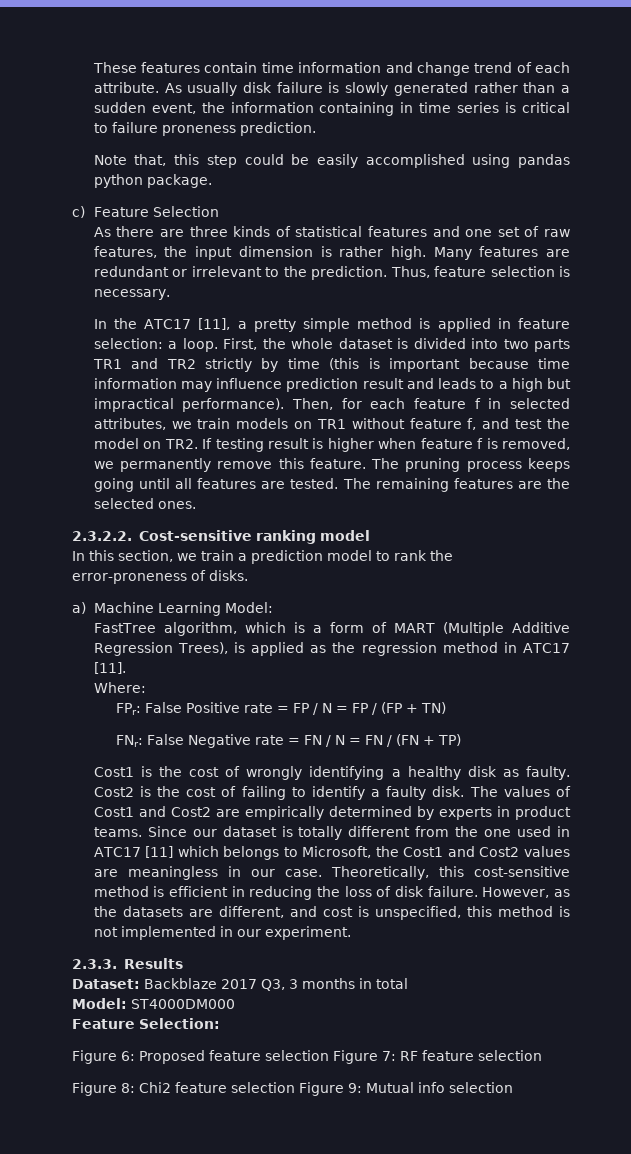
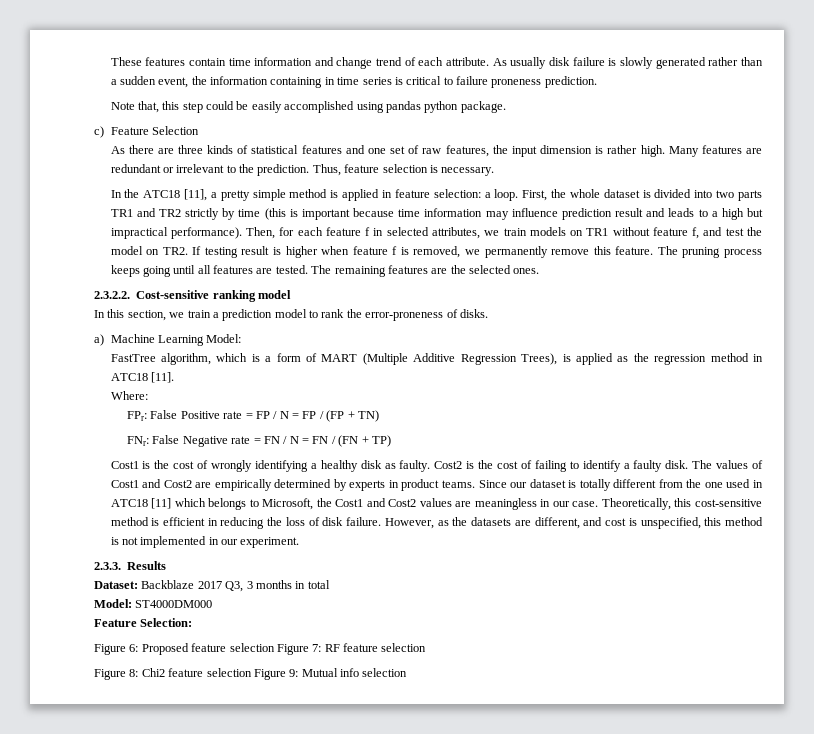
[144,319,192,329] ATC17 -> [143,190,181,198] ATC18
[523,643,571,653] ATC17 -> [110,373,148,381] ATC18
[93,847,141,857] ATC17 -> [110,499,148,507] ATC18

